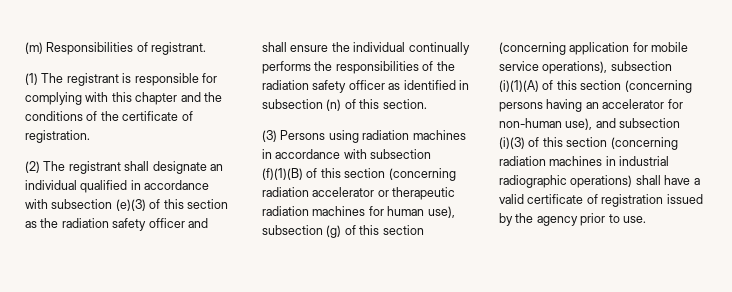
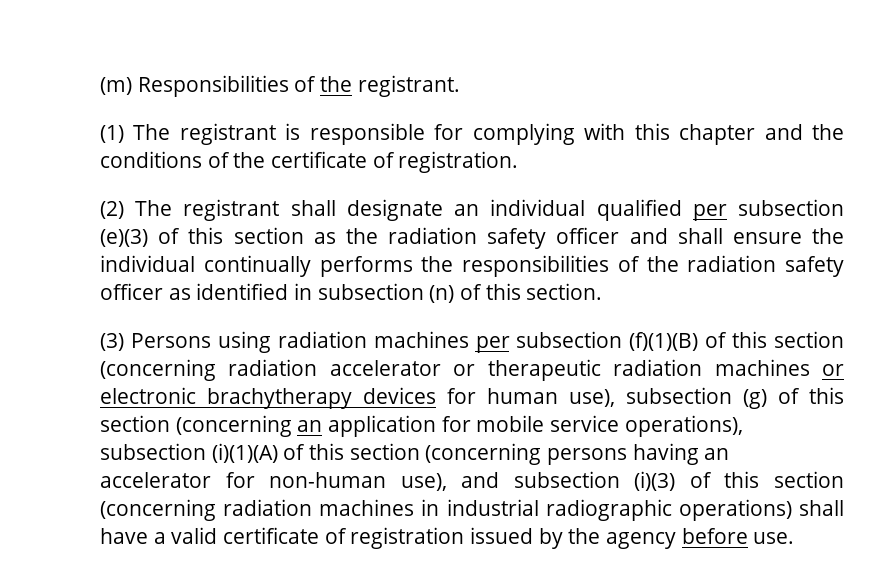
(148, 47) none -> [320,76,353,92] the
[130,180,210,190] [25,199,48,209] in accordance with -> [692,204,727,221] per
[262,149,367,159] in accordance with -> [475,336,510,353] per
(366, 211) none -> [822,364,844,376] [100,387,436,409] or electronic brachytherapy devices
(566, 48) none -> [297,420,323,432] an
[580,213,620,226] prior to -> [681,528,748,544] before

